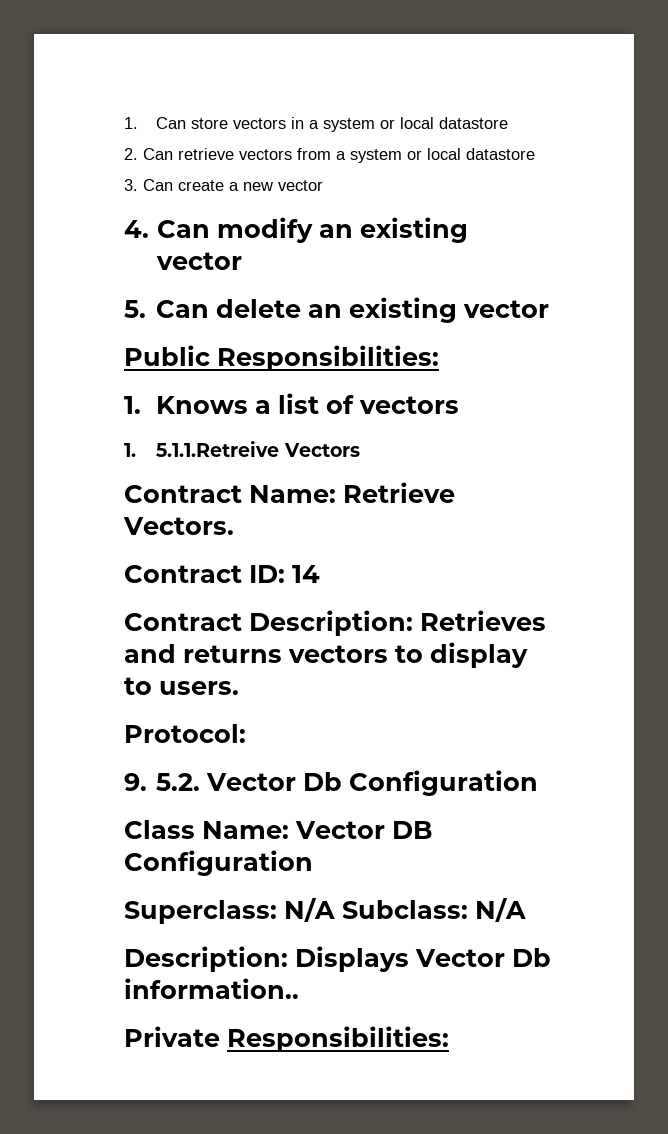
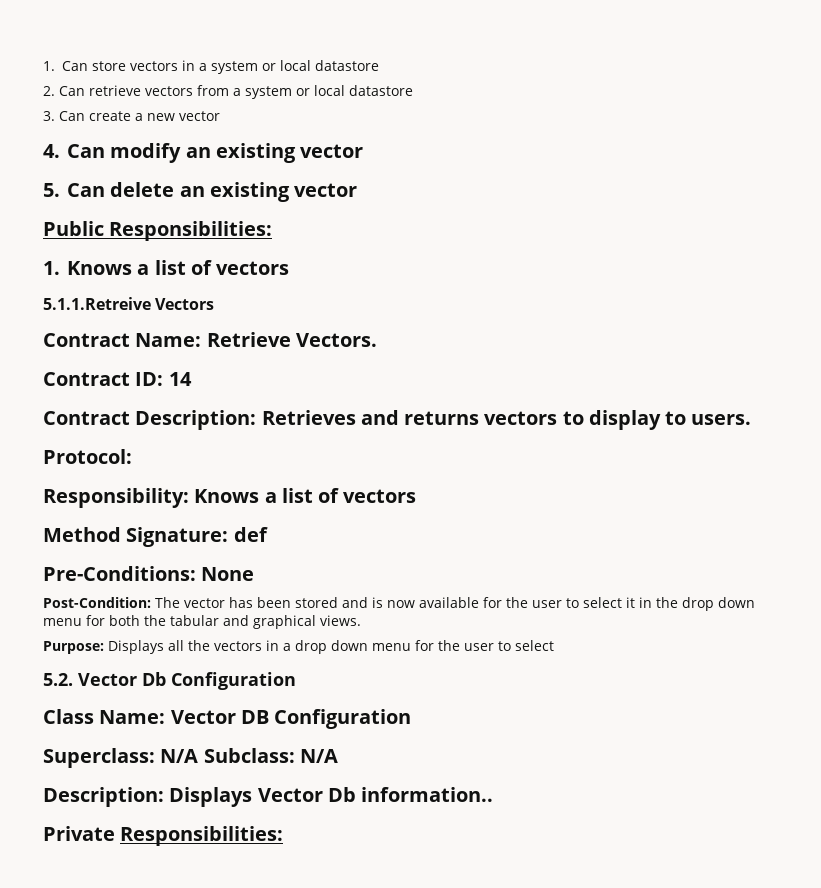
[124,443,136,457] 1. -> (290, 268) none
[124,773,147,791] 9. -> [43,488,417,508] [43,527,268,547] [43,566,255,581] [43,597,755,611] [43,615,361,629] [43,640,554,654] Responsibility: Knows a list of vectors // Method Signature: def // Pre-Conditions: None // Post-Condition: The vector has been stored and is now available for the user to select it in the drop down menu for both the tabular and graphical views. // Purpose: Displays all the vectors in a drop down menu for the user to select //

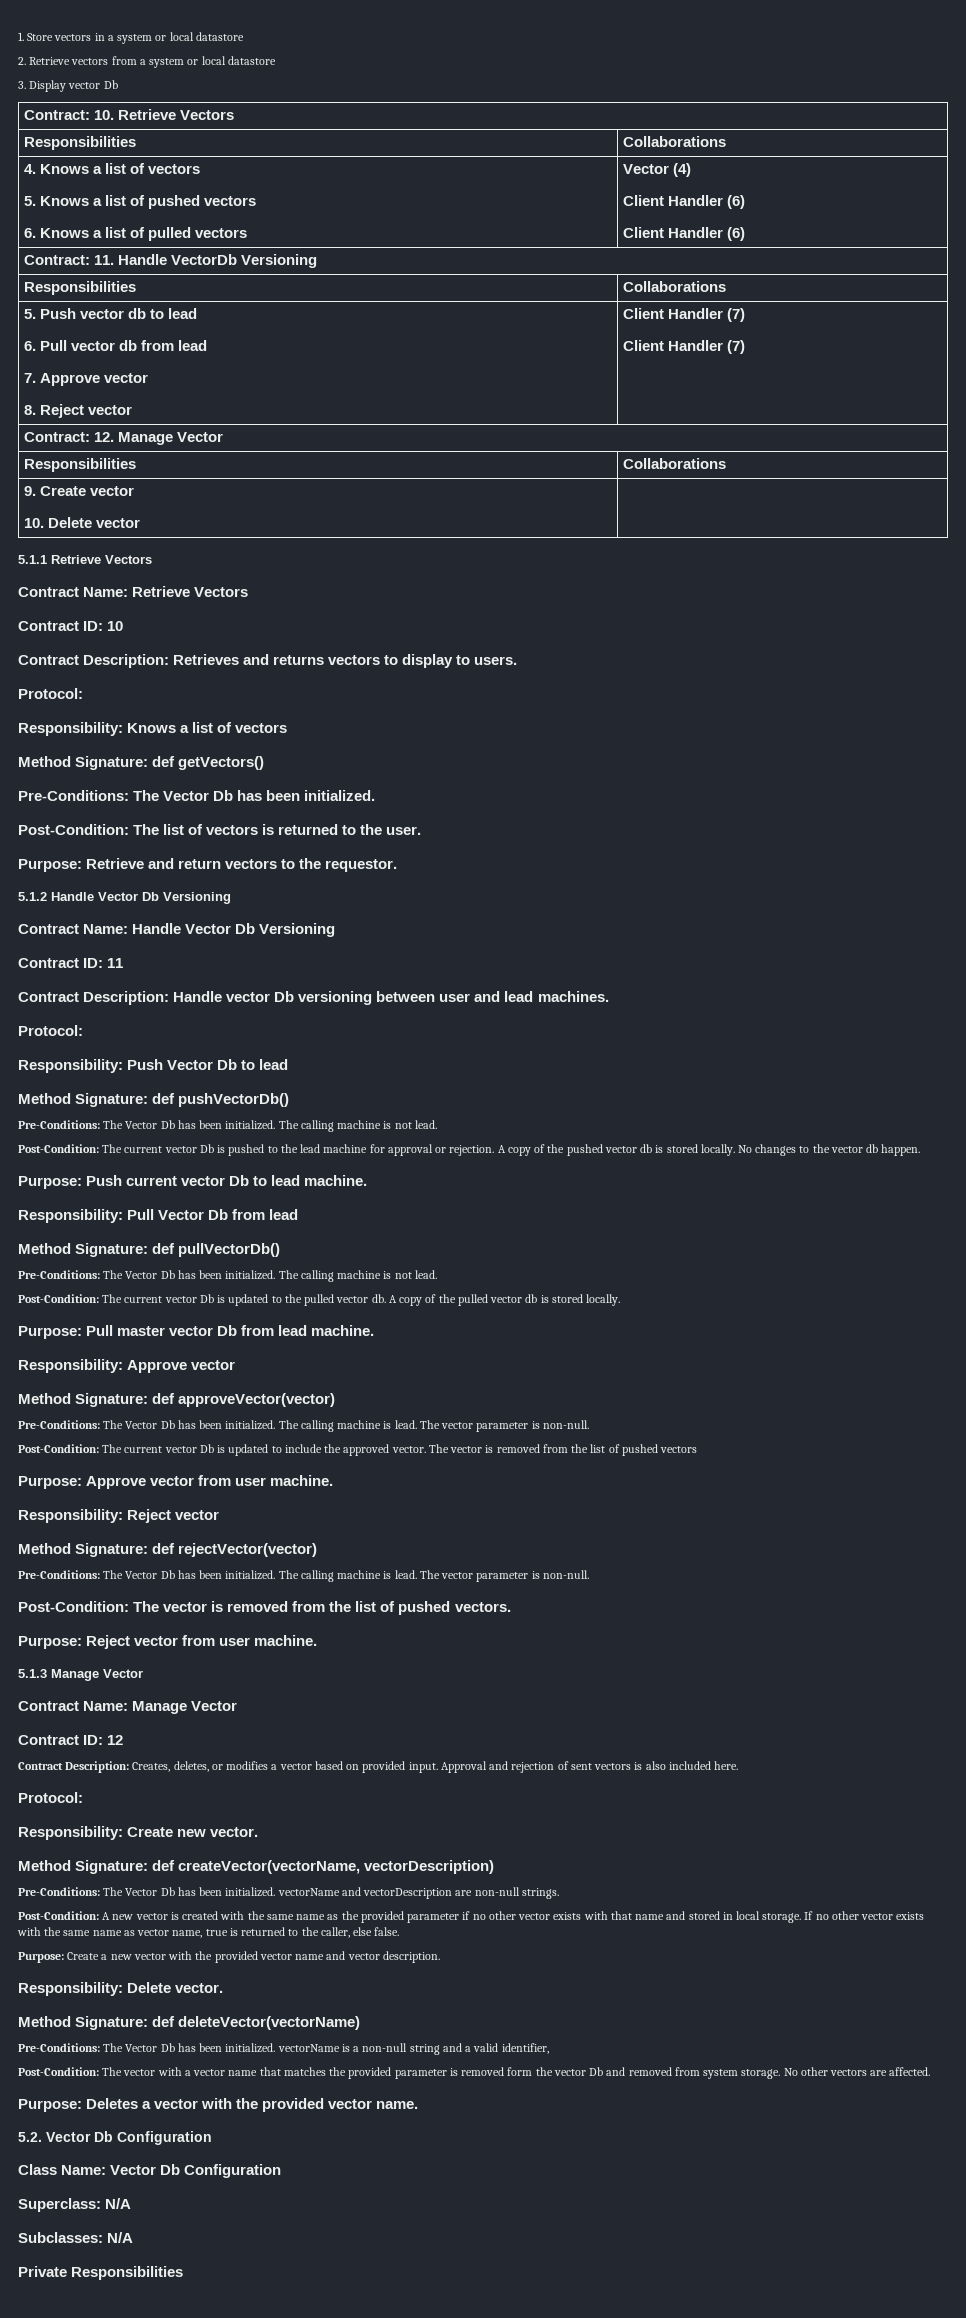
[43,61,126,71] 1. Can store -> [18,32,54,41] 1. Store
[59,85,141,96] Can retrieve -> [29,57,71,65] Retrieve
[59,111,220,121] [43,143,364,163] [43,182,358,202] [43,221,273,241] [43,260,290,275] [43,297,151,310] Can create a new vector // 4. Can modify an existing vector // 5. Can delete an existing vector // Public Responsibilities: // 1. Knows a list of vectors // 5.1.1.Retreive -> [29,80,118,92] [23,109,234,120] [23,136,136,150] [622,136,726,147] [23,163,200,174] [23,195,256,209] [23,227,247,241] [622,163,691,177] [622,195,745,209] [622,227,745,241] [23,254,317,268] [23,281,136,295] [622,281,726,292] [23,308,197,319] [23,340,207,351] [23,373,148,386] [23,404,132,418] [622,308,745,322] [622,340,745,354] [23,432,223,445] [23,458,136,472] [622,458,726,469] [23,486,134,496] [23,517,140,528] [18,555,101,564] Display vector Db // Contract: 10. Retrieve Vectors // Responsibilities | Collaborations // 4. Knows a list of vectors // 5. Knows a list of pushed vectors // 6. Knows a list of pulled vectors | Vector (4) // Client Handler (6) // Client Handler (6) // Contract: 11. Handle VectorDb Versioning // Responsibilities | Collaborations // 5. Push vector db to lead // 6. Pull vector db from lead // 7. Approve vector // 8. Reject vector | Client Handler (7) // Client Handler (7) // Contract: 12. Manage Vector // Responsibilities | Collaborations // 9. Create vector // 10. Delete vector | // 5.1.1 Retrieve
[295,333,377,347] [43,372,192,386] Vectors. // Contract ID: 14 -> [194,587,249,597] [18,621,124,631] Vectors // Contract ID: 10
[43,566,255,581] [43,597,755,611] [43,615,361,629] [43,640,554,654] // Pre-Conditions: None // Post-Condition: The vector has been stored and is now available for the user to select it in the drop down menu for both the tabular and graphical views. // Purpose: Displays all the vectors in a drop down menu for the user to select -> [178,756,265,770] [18,790,376,801] [18,824,422,835] [18,858,398,872] [18,892,231,904] [18,923,336,937] [18,958,124,968] [18,991,609,1005] [18,1025,83,1036] [18,1059,289,1073] [18,1093,290,1107] [18,1120,437,1132] [18,1144,921,1156] [18,1175,368,1189] [18,1209,299,1223] [18,1243,281,1257] [18,1270,437,1282] [18,1294,621,1306] [18,1325,375,1339] [18,1359,236,1373] [18,1393,336,1407] [18,1420,589,1432] [18,1444,698,1456] [18,1475,334,1489] [18,1509,220,1523] [18,1543,318,1557] [18,1570,589,1582] [18,1601,511,1615] [18,1635,318,1649] [18,1669,143,1681] [18,1701,238,1714] [18,1735,124,1745] [18,1761,739,1773] [18,1792,83,1803] [18,1826,259,1840] [18,1860,495,1874] [18,1887,559,1899] [18,1911,925,1923] [17,1927,400,1938] [18,1951,440,1963] [18,1982,224,1996] [18,2016,361,2030] [18,2043,549,2055] [18,2067,931,2079] [18,2098,419,2112] getVectors() // Pre-Conditions: The Vector Db has been initialized. // Post-Condition: The list of vectors is returned to the user. // Purpose: Retrieve and return vectors to the requestor. // 5.1.2 Handle Vector Db Versioning // Contract Name: Handle Vector Db Versioning // Contract ID: 11 // Contract Description: Handle vector Db versioning between user and lead machines. // Protocol: // Responsibility: Push Vector Db to lead // Method Signature: def pushVectorDb() // Pre-Conditions: The Vector Db has been initialized. The calling machine is not lead. // Post-Condition: The current vector Db is pushed to the lead machine for approval or rejection. A copy of the pushed vector db is stored locally. No changes to the vector db happen. // Purpose: Push current vector Db to lead machine. // Responsibility: Pull Vector Db from lead // Method Signature: def pullVectorDb() // Pre-Conditions: The Vector Db has been initialized. The calling machine is not lead. // Post-Condition: The current vector Db is updated to the pulled vector db. A copy of the pulled vector db is stored locally. // Purpose: Pull master vector Db from lead machine. // Responsibility: Approve vector // Method Signature: def approveVector(vector) // Pre-Conditions: The Vector Db has been initialized. The calling machine is lead. The vector parameter is non-null. // Post-Condition: The current vector Db is updated to include the approved vector. The vector is removed from the list of pushed vectors // Purpose: Approve vector from user machine. // Responsibility: Reject vector // Method Signature: def rejectVector(vector) // Pre-Conditions: The Vector Db has been initialized. The calling machine is lead. The vector parameter is non-null. // Post-Condition: The vector is removed from the list of pushed vectors. // Purpose: Reject vector from user machine. // 5.1.3 Manage Vector // Contract Name: Manage Vector // Contract ID: 12 // Contract Description: Creates, deletes, or modifies a vector based on provided input. Approval and rejection of sent vectors is also included here. // Protocol: // Responsibility: Create new vector. // Method Signature: def createVector(vectorName, vectorDescription) // Pre-Conditions: The Vector Db has been initialized. vectorName and vectorDescription are non-null strings. // Post-Condition: A new vector is created with the same name as the provided parameter if no other vector exists with that name and stored in local storage. If no other vector exists with the same name as vector name, true is returned to the caller, else false. // Purpose: Create a new vector with the provided vector name and vector description. // Responsibility: Delete vector. // Method Signature: def deleteVector(vectorName) // Pre-Conditions: The Vector Db has been initialized. vectorName is a non-null string and a valid identifier, // Post-Condition: The vector with a vector name that matches the provided parameter is removed form the vector Db and removed from system storage. No other vectors are affected. // Purpose: Deletes a vector with the provided vector name.
[240,710,269,724] DB -> [160,2164,181,2175] Db
[203,748,338,763] [43,787,494,807] Subclass: N/A // Description: Displays Vector Db information.. -> [18,2232,134,2243] // Subclasses: N/A
[120,826,284,846] Responsibilities: -> [71,2266,184,2280] Responsibilities

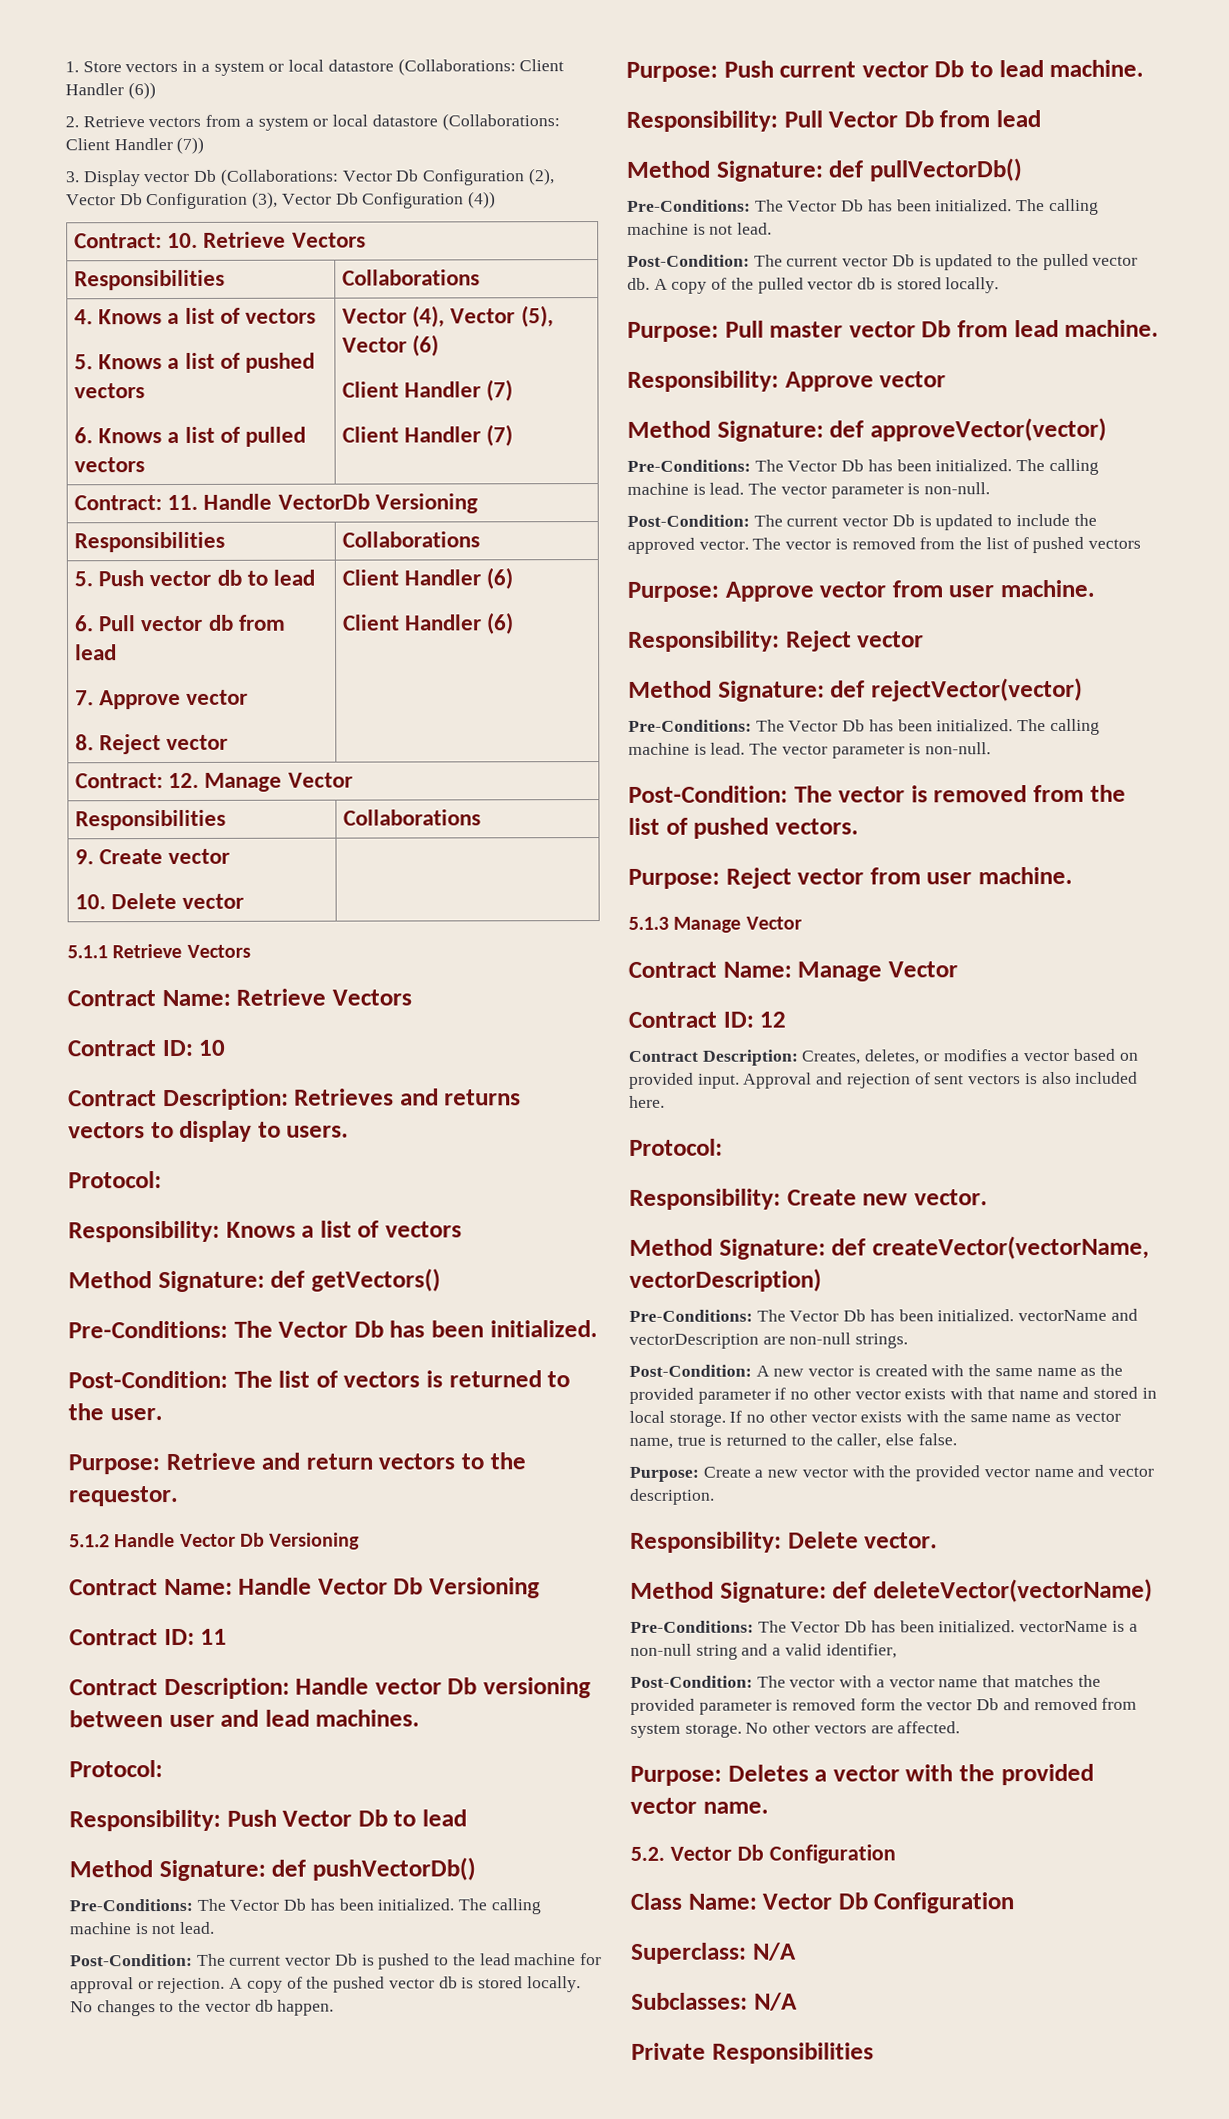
(244, 36) none -> [397,58,565,76] [65,82,156,100] (Collaborations: Client Handler (6))
(276, 60) none -> [441,113,560,131] [65,136,205,154] (Collaborations: Client Handler (7))
(118, 84) none -> [219,168,555,186] [66,191,497,210] (Collaborations: Vector Db Configuration (2), Vector Db Configuration (3), Vector Db Configuration (4))
[672,163,691,177] [622,195,745,209] [622,227,745,241] (4) // Client Handler (6) // Client Handler (6) -> [412,305,554,328] [342,334,440,357] [342,379,514,402] [342,424,514,447] (4), Vector (5), Vector (6) // Client Handler (7) // Client Handler (7)
[726,308,745,322] [622,340,745,354] (7) // Client Handler (7) -> [486,567,514,590] [342,612,515,635] (6) // Client Handler (6)

